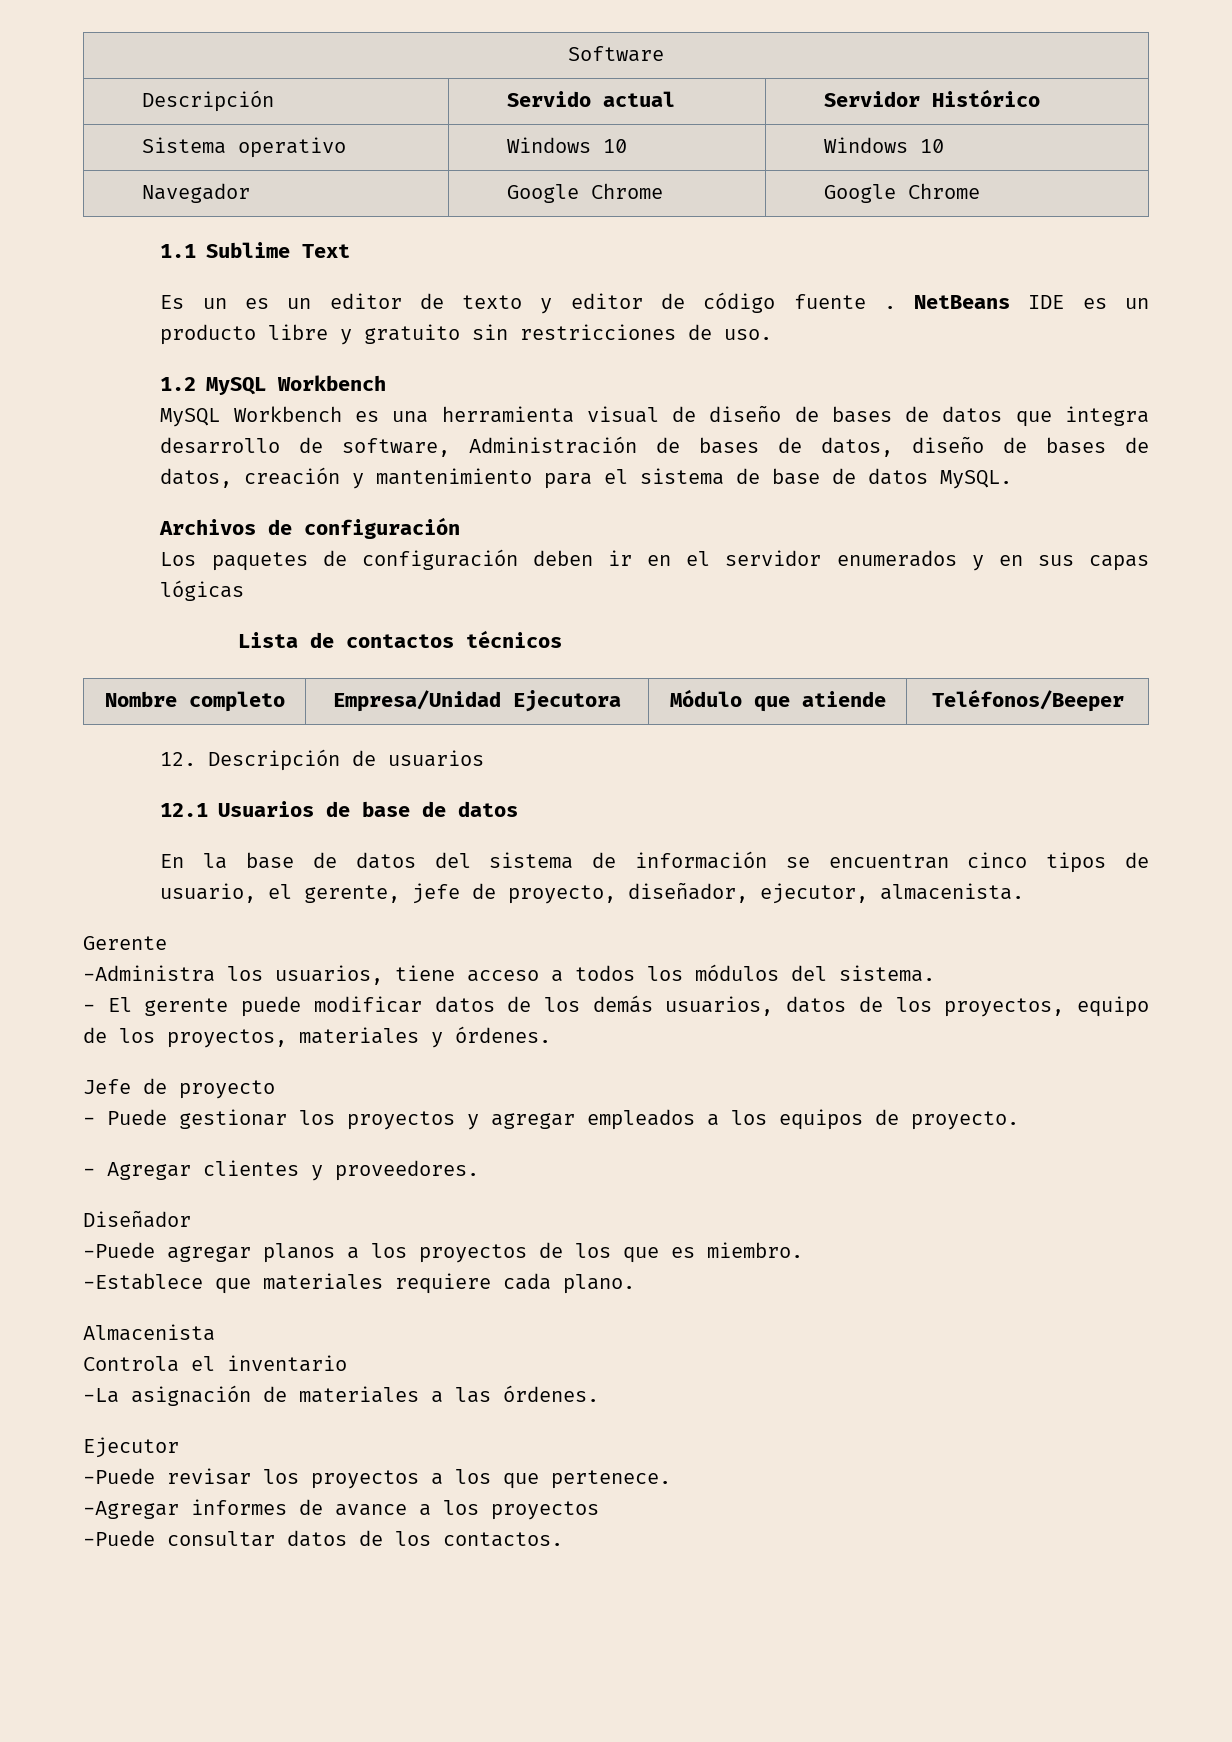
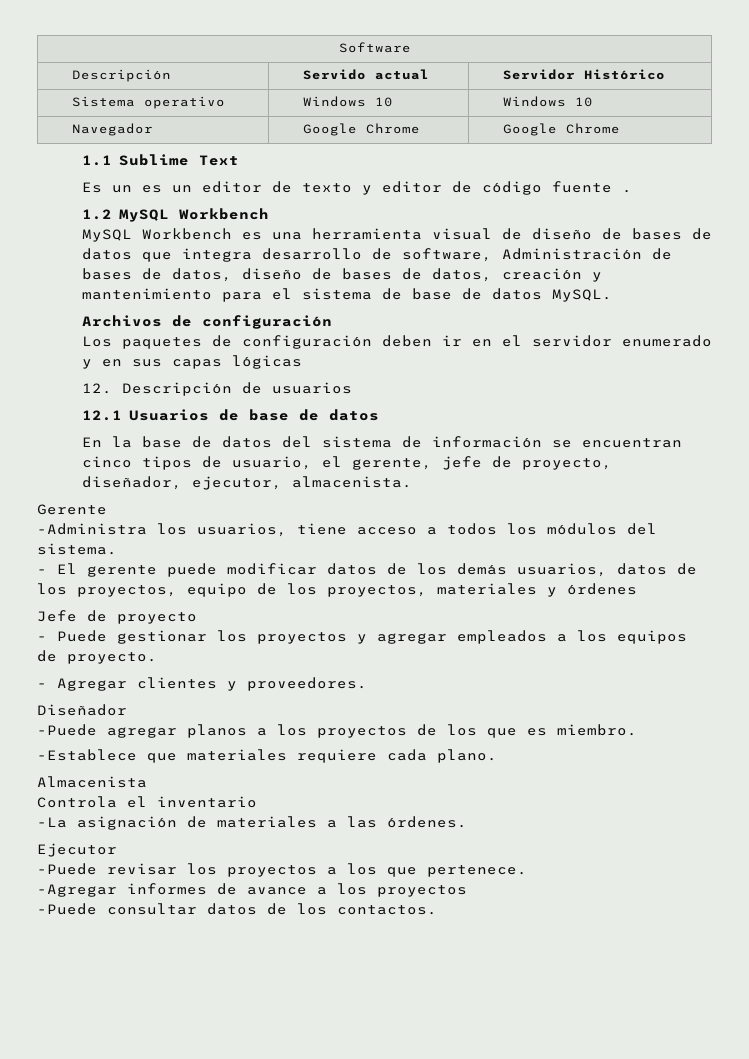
[914,295,1149,309] [160,324,773,345] NetBeans IDE es un producto libre y gratuito sin restricciones de uso. -> (632, 191) none
[836,550,957,567] enumerados -> [621,335,712,347] enumerado
[237,630,562,648] [104,691,285,712] [333,690,621,712] [669,689,886,712] [931,689,1124,712] // Lista de contactos técnicos // Nombre completo | Empresa/Unidad Ejecutora | Módulo que atiende | Teléfonos/Beeper -> (302, 362) none
[455,1026,551,1043] órdenes. -> [567,583,637,595] órdenes

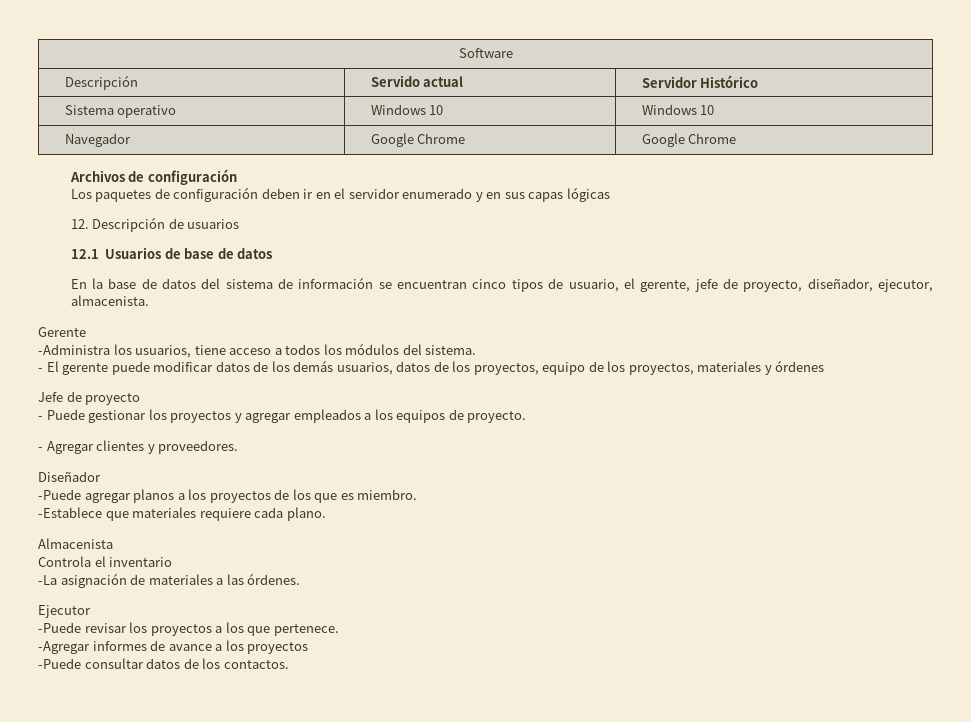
[81,154,239,166] [81,181,632,195] [81,208,269,222] [81,228,712,242] [81,248,672,262] [81,268,602,282] [81,288,612,302] // 1.1 Sublime Text // Es un es un editor de texto y editor de código fuente . // 1.2 MySQL Workbench // MySQL Workbench es una herramienta visual de diseño de bases de datos que integra desarrollo de software, Administración de bases de datos, diseño de bases de datos, creación y mantenimiento para el sistema de base de datos MySQL. -> (737, 138) none

